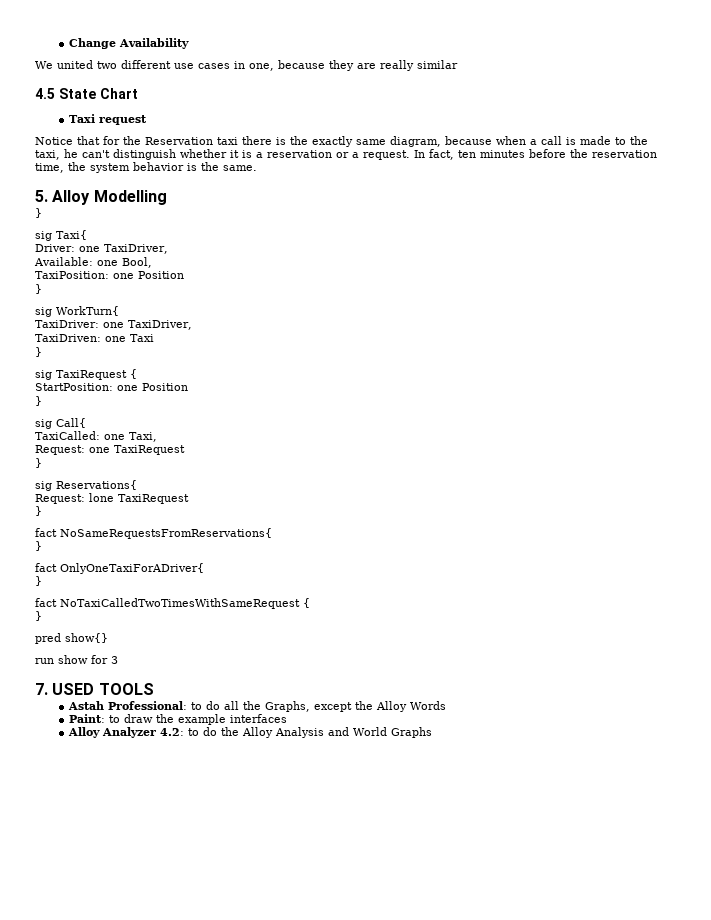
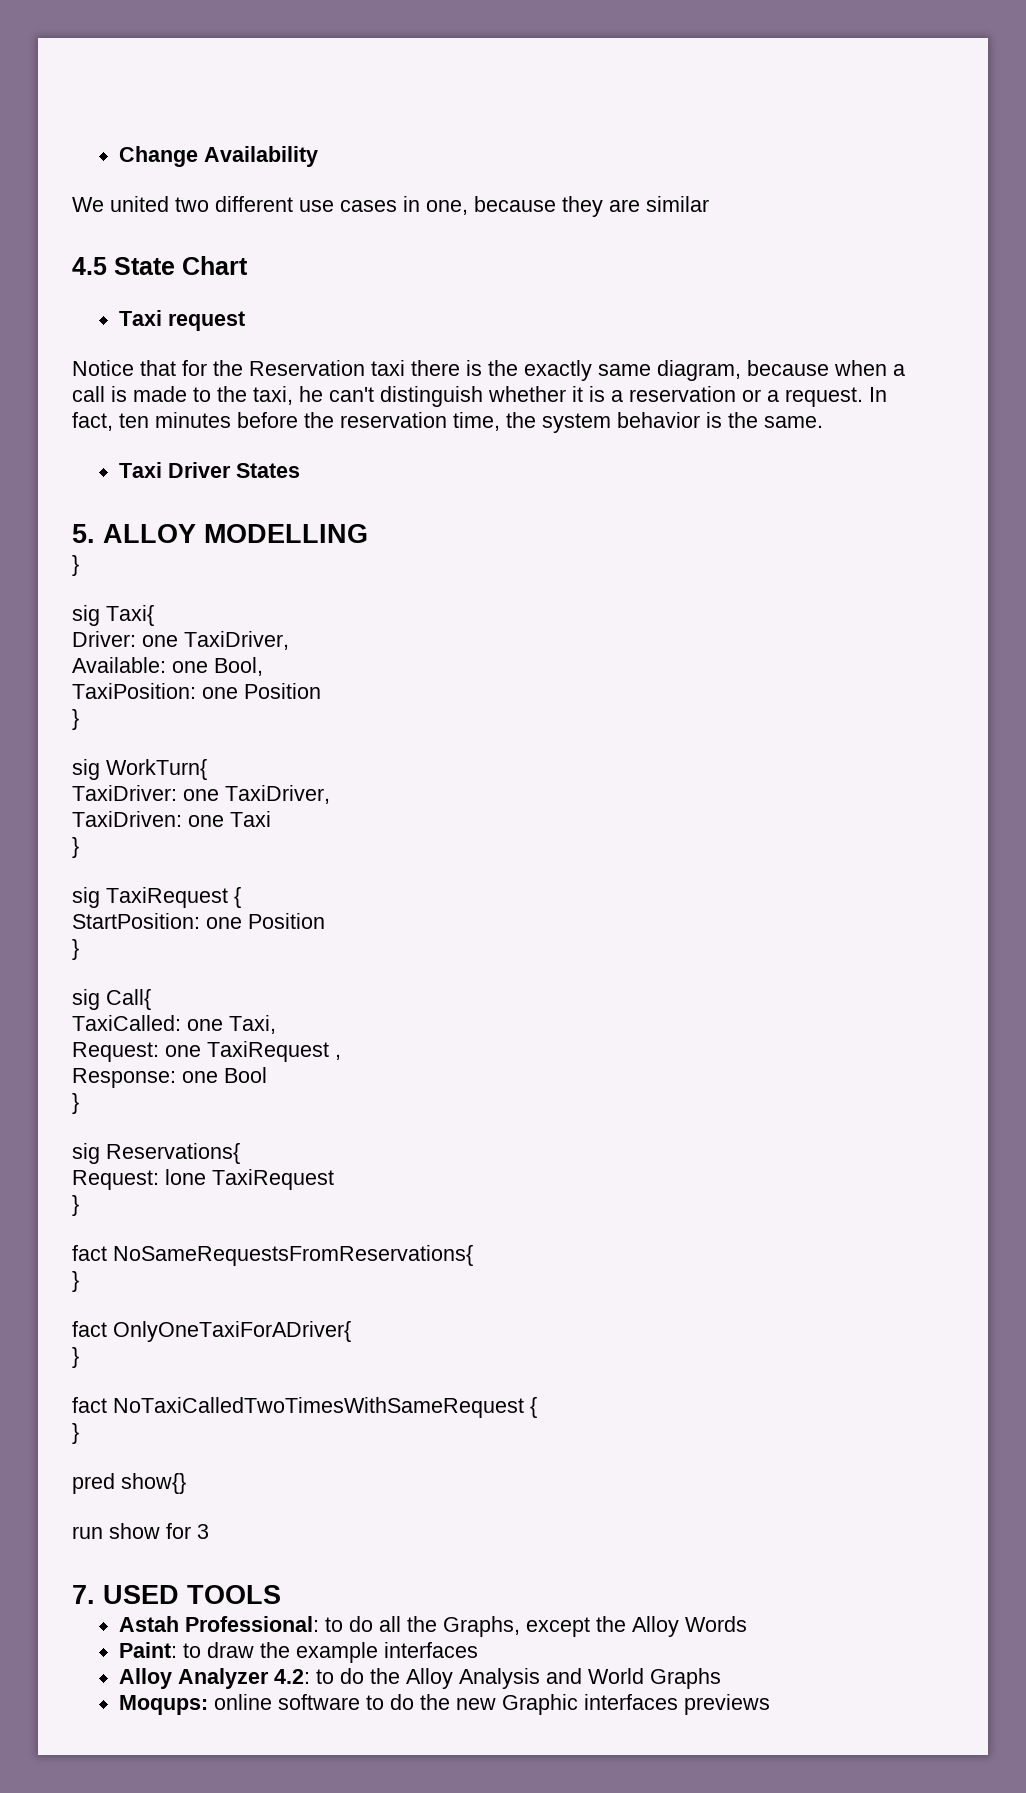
[380,60,414,71] really -> (640, 205) none
(257, 168) none -> [119,462,301,478] // Taxi Driver States
[52,190,167,205] Alloy Modelling -> [103,524,368,543] ALLOY MODELLING
(185, 450) none -> [335,1054,341,1060] [72,1067,267,1088] , // Response: one Bool
(433, 732) none -> [119,1694,771,1715] // Moqups: online software to do the new Graphic interfaces previews

